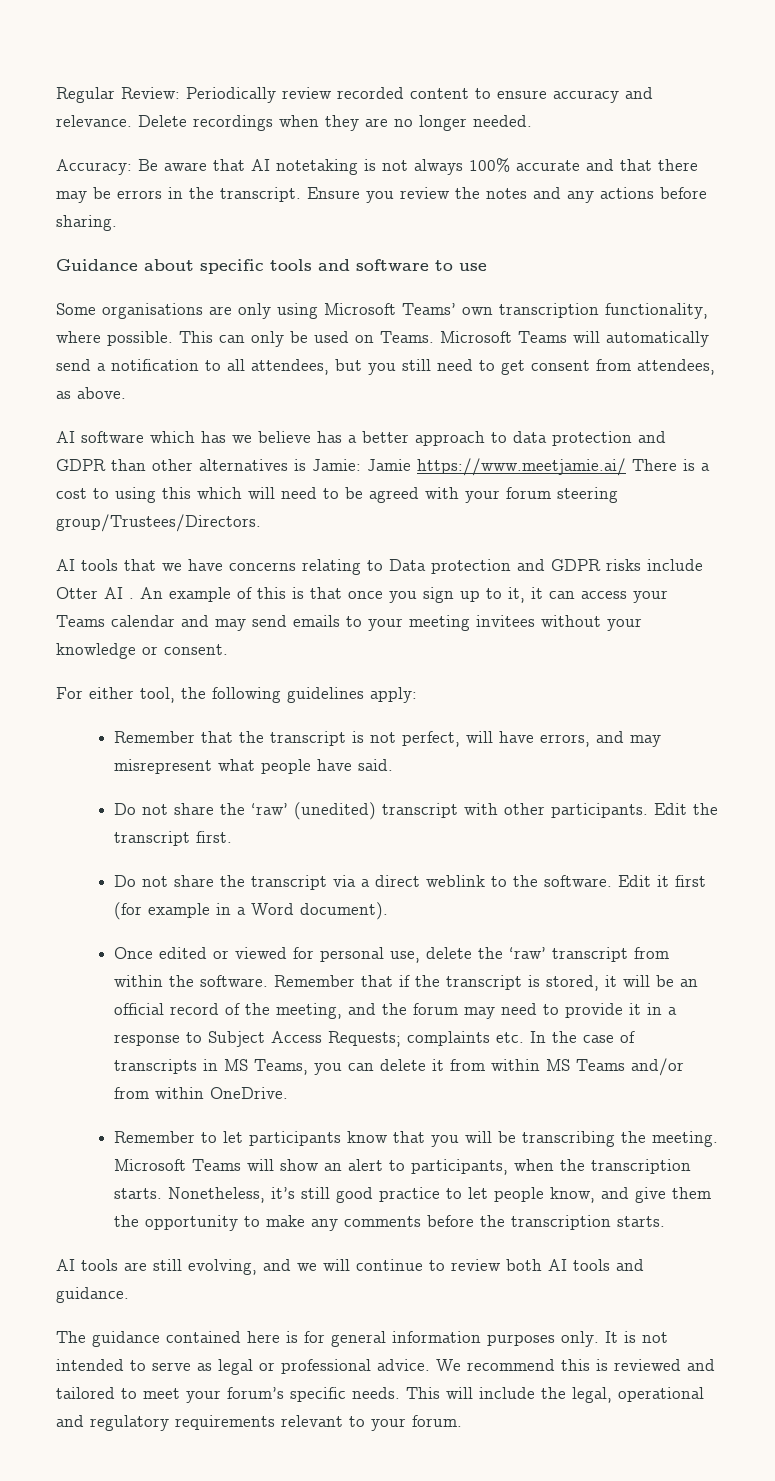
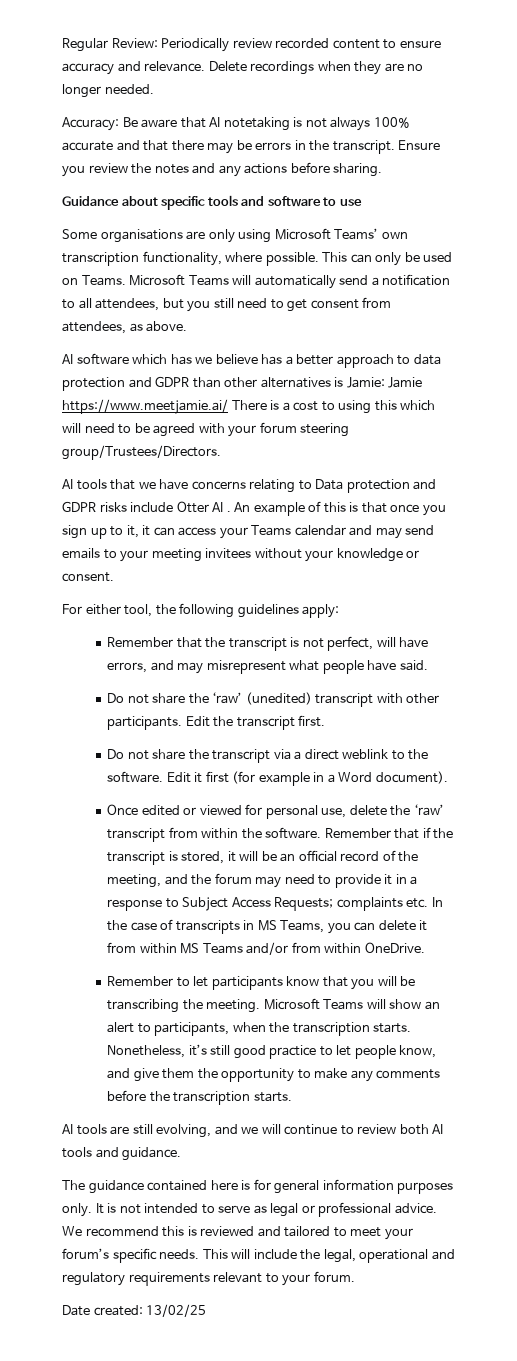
(462, 1421) none -> [62,1304,207,1317] // Date created: 13/02/25

